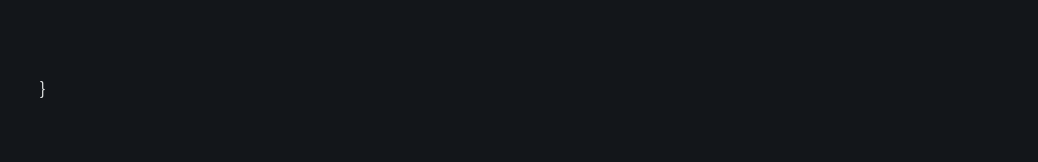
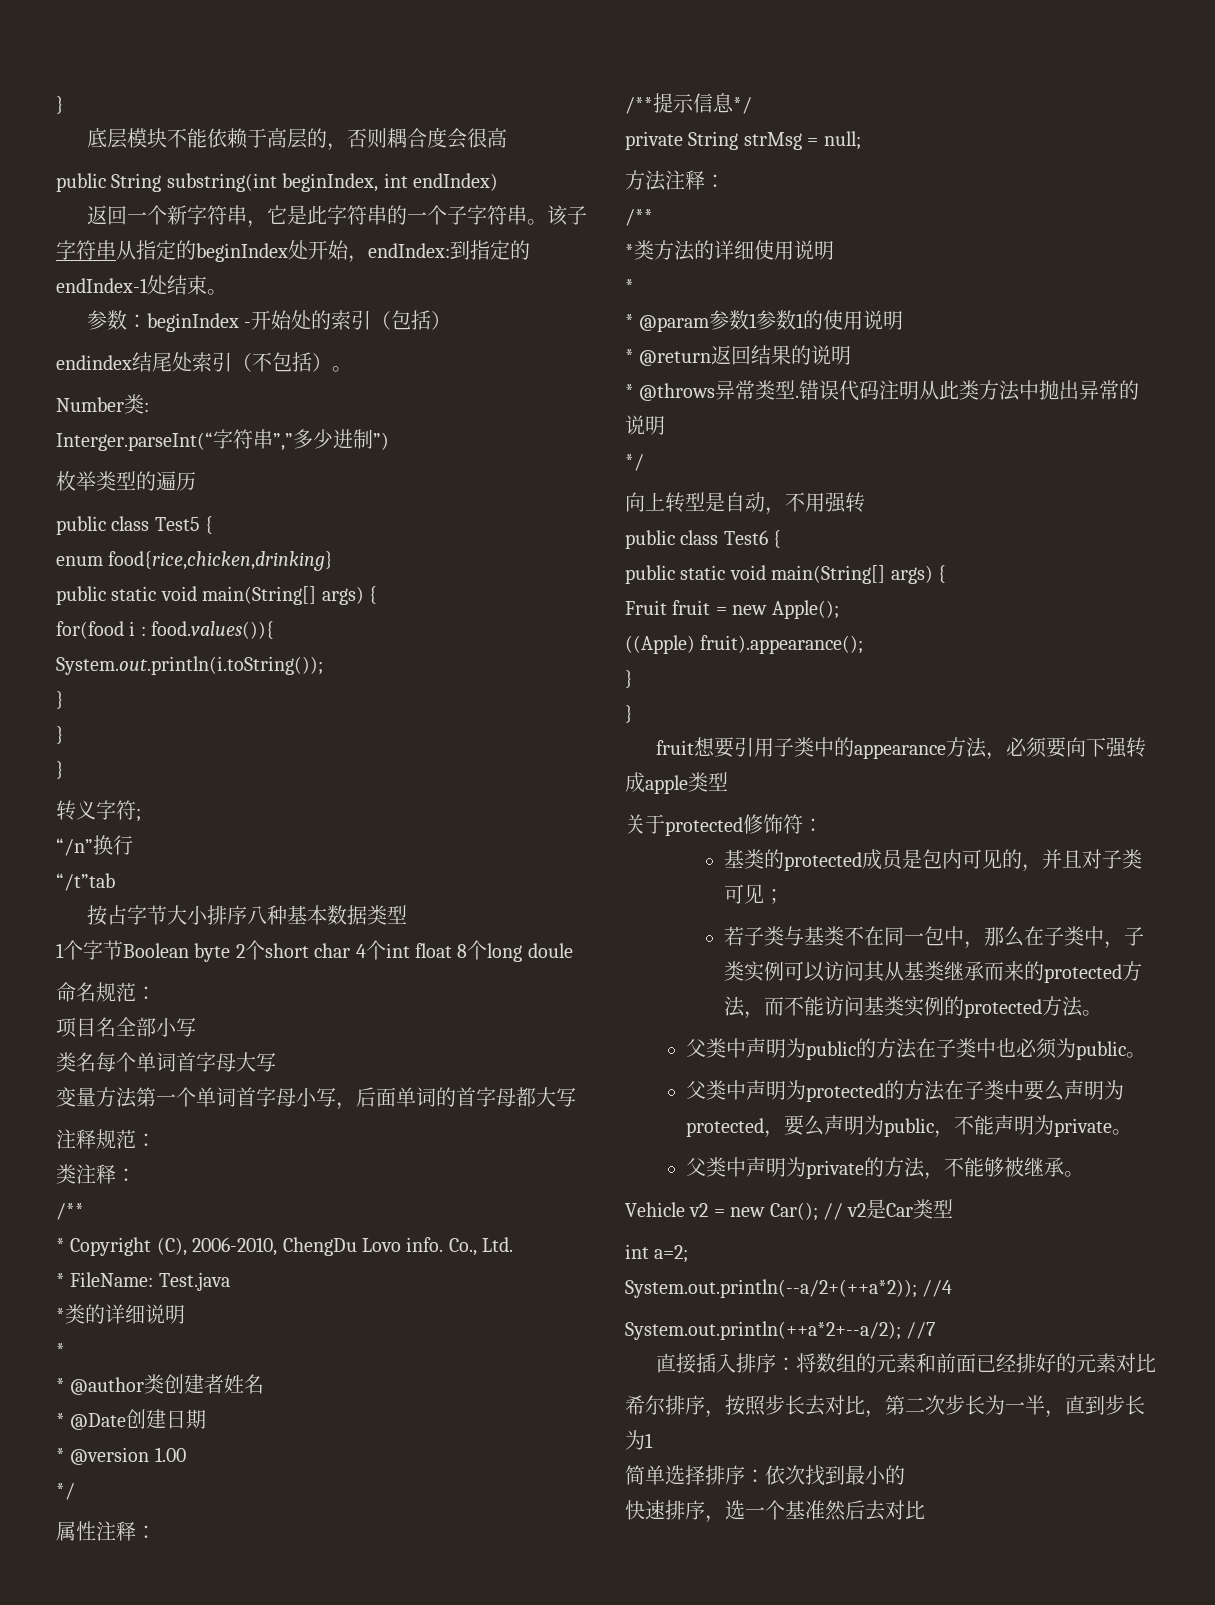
[40,81,46,98] } -> [56,96,64,114] [86,127,507,151] [56,173,498,192] [86,205,587,228] [56,240,530,263] [56,275,227,295] [86,310,452,332] [56,352,352,372] [56,394,149,414] [56,429,389,451] [56,471,196,491] [56,516,214,535] [56,551,334,571] [56,586,377,605] [56,621,275,639] [56,656,323,675] [56,691,64,709] [56,726,64,744] [56,761,64,779] [56,800,141,822] [56,835,133,856] [56,873,115,891] [86,905,407,926] [56,940,573,962] [56,982,156,1002] [56,1017,196,1038] [56,1052,276,1072] [56,1087,576,1110] [56,1129,156,1149] [56,1164,136,1184] [56,1203,84,1220] [56,1237,514,1256] [56,1272,230,1291] [56,1304,185,1324] [56,1343,65,1357] [56,1374,265,1395] [56,1409,207,1430] [56,1447,186,1465] [56,1483,75,1500] [56,1521,156,1541] [625,93,752,114] [625,131,861,150] [625,170,725,191] [625,209,653,226] [625,240,834,261] [625,279,634,293] [625,310,904,332] [625,345,852,366] [625,380,1140,401] [625,415,665,435] [625,454,644,471] [625,492,865,515] [625,530,782,549] [625,565,946,584] [625,600,839,619] [625,635,864,654] [625,670,633,688] [625,705,633,723] [655,737,1146,760] [625,772,728,794] [625,814,823,836] [724,849,1143,872] [724,884,785,904] [724,926,1145,949] [724,961,1143,983] [724,996,1103,1019] [685,1038,1146,1060] [685,1080,1124,1102] [685,1115,1132,1138] [685,1157,1084,1180] [625,1199,954,1221] [625,1244,689,1263] [625,1279,953,1298] [625,1321,936,1340] [655,1353,1156,1374] [625,1395,1145,1418] [625,1430,653,1450] [625,1465,905,1486] [625,1500,925,1523] } // 底层模块不能依赖于高层的，否则耦合度会很高 // public String substring(int beginIndex, int endIndex) // 返回一个新字符串，它是此字符串的一个子字符串。该子字符串从指定的beginIndex处开始，endIndex:到指定的endIndex-1处结束。 // 参数：beginIndex -开始处的索引（包括） // endindex结尾处索引（不包括）。 // Number类: // Interger.parseInt(“字符串”,”多少进制”) // 枚举类型的遍历 // public class Test5 { // enum food{rice,chicken,drinking} // public static void main(String[] args) { // for(food i : food.values()){ // System.out.println(i.toString()); // } // } // } // 转义字符; // “/n”换行 // “/t”tab // 按占字节大小排序八种基本数据类型 // 1个字节Boolean byte 2个short char 4个int float 8个long doule // 命名规范： // 项目名全部小写 // 类名每个单词首字母大写 // 变量方法第一个单词首字母小写，后面单词的首字母都大写 // 注释规范： // 类注释： // /** // * Copyright (C), 2006-2010, ChengDu Lovo info. Co., Ltd. // * FileName: Test.java // *类的详细说明 // * // * @author类创建者姓名 // * @Date创建日期 // * @version 1.00 // */ // 属性注释： // /**提示信息*/ // private String strMsg = null; // 方法注释： // /** // *类方法的详细使用说明 // * // * @param参数1参数1的使用说明 // * @return返回结果的说明 // * @throws异常类型.错误代码注明从此类方法中抛出异常的说明 // */ // 向上转型是自动，不用强转 // public class Test6 { // public static void main(String[] args) { // Fruit fruit = new Apple(); // ((Apple) fruit).appearance(); // } // } // fruit想要引用子类中的appearance方法，必须要向下强转成apple类型 // 关于protected修饰符： // 基类的protected成员是包内可见的，并且对子类可见； // 若子类与基类不在同一包中，那么在子类中，子类实例可以访问其从基类继承而来的protected方法，而不能访问基类实例的protected方法。 // 父类中声明为public的方法在子类中也必须为public。 // 父类中声明为protected的方法在子类中要么声明为protected，要么声明为public，不能声明为private。 // 父类中声明为private的方法，不能够被继承。 // Vehicle v2 = new Car(); // v2是Car类型 // int a=2; // System.out.println(--a/2+(++a*2)); //4 // System.out.println(++a*2+--a/2); //7 // 直接插入排序：将数组的元素和前面已经排好的元素对比 // 希尔排序，按照步长去对比，第二次步长为一半，直到步长为1 // 简单选择排序：依次找到最小的 // 快速排序，选一个基准然后去对比

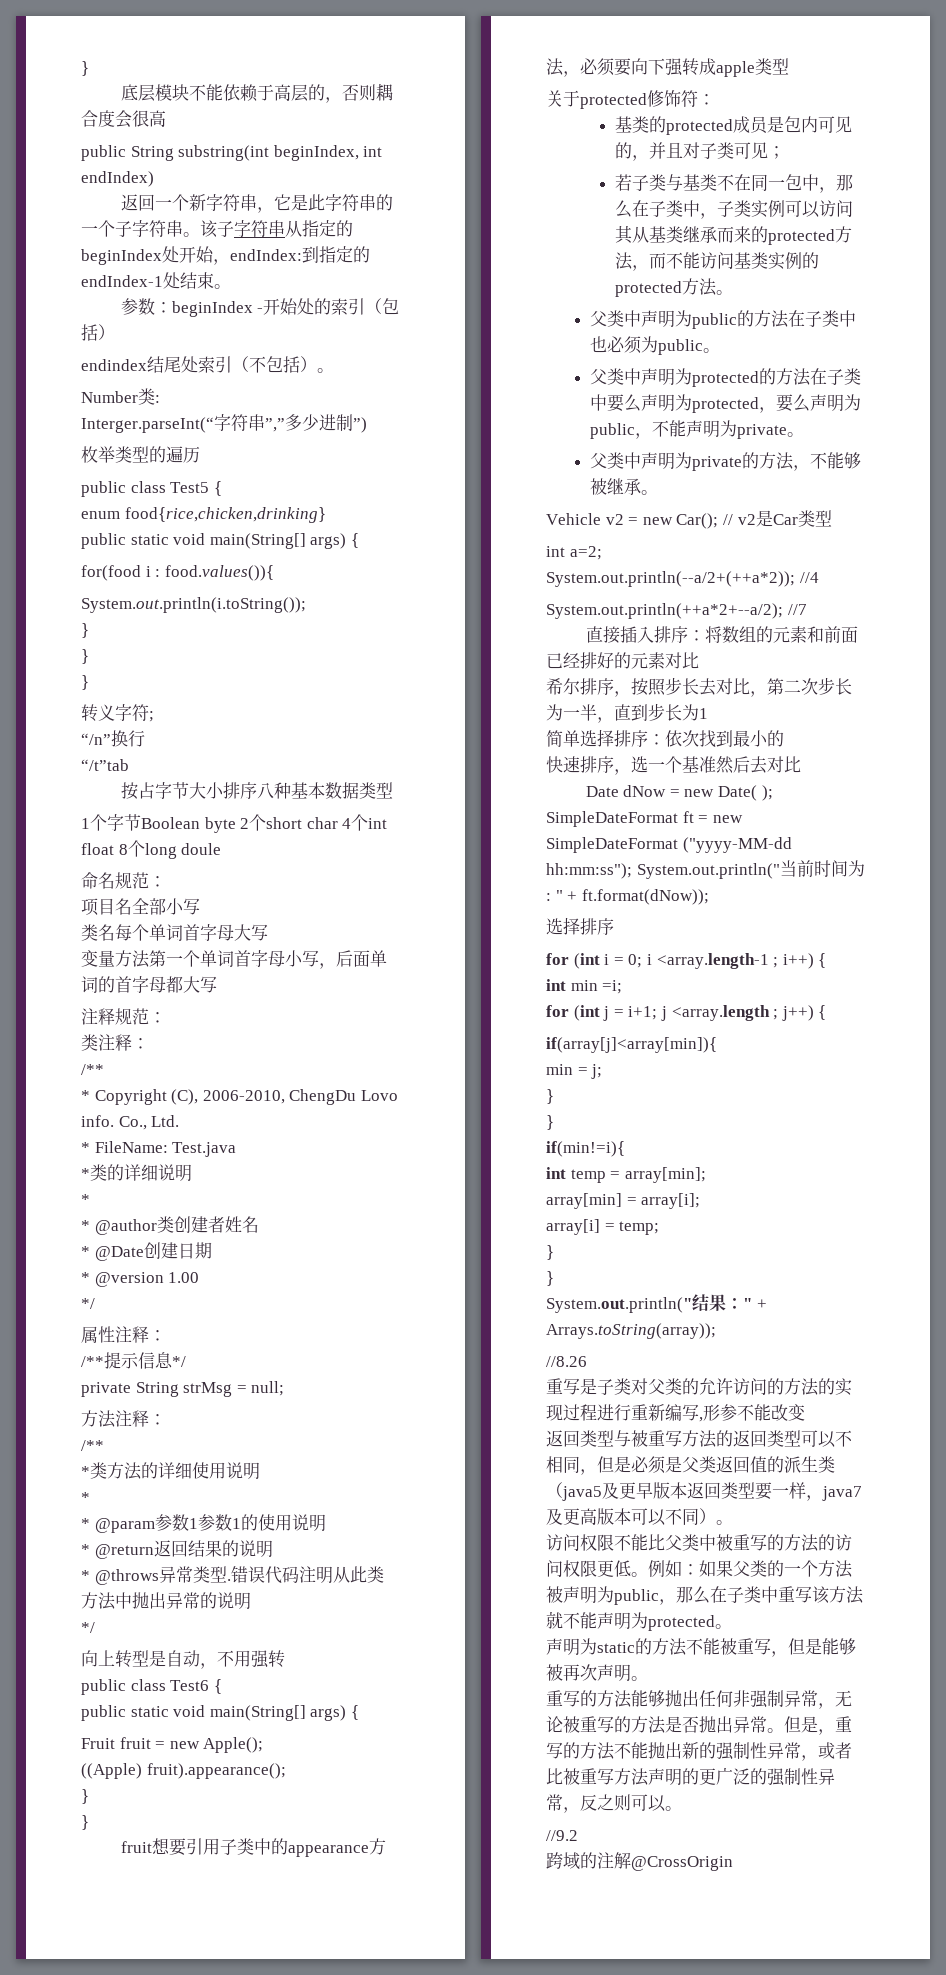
(925, 1510) none -> [585,785,773,801] [546,811,743,827] [546,837,792,853] [546,860,865,879] [546,889,709,905] [546,917,614,935] [546,953,827,969] [546,979,623,994] [546,1005,827,1021] [546,1037,717,1053] [546,1064,603,1079] [546,1089,554,1104] [546,1115,554,1130] [546,1141,625,1157] [546,1167,706,1183] [546,1193,701,1209] [546,1219,660,1235] [546,1245,554,1260] [546,1271,554,1286] [546,1294,767,1313] [546,1323,716,1339] [546,1356,587,1367] [546,1378,852,1396] [546,1404,805,1422] [546,1430,852,1448] [546,1456,835,1475] [546,1482,862,1501] [546,1508,733,1526] [546,1534,852,1552] [546,1560,853,1578] [546,1586,864,1605] [546,1611,732,1631] [546,1638,856,1657] [546,1664,648,1682] [546,1690,852,1709] [546,1716,852,1735] [546,1742,852,1761] [546,1767,835,1786] [546,1794,682,1813] [546,1830,578,1841] [546,1852,733,1871] // Date dNow = new Date( ); SimpleDateFormat ft = new SimpleDateFormat ("yyyy-MM-dd hh:mm:ss"); System.out.println("当前时间为: " + ft.format(dNow)); // 选择排序 // for (int i = 0; i <array.length-1 ; i++) { // int min =i; // for (int j = i+1; j <array.length ; j++) { // if(array[j]<array[min]){ // min = j; // } // } // if(min!=i){ // int temp = array[min]; // array[min] = array[i]; // array[i] = temp; // } // } // System.out.println("结果：" + Arrays.toString(array)); // //8.26 // 重写是子类对父类的允许访问的方法的实现过程进行重新编写,形参不能改变 // 返回类型与被重写方法的返回类型可以不相同，但是必须是父类返回值的派生类（java5及更早版本返回类型要一样，java7及更高版本可以不同）。 // 访问权限不能比父类中被重写的方法的访问权限更低。例如：如果父类的一个方法被声明为public，那么在子类中重写该方法就不能声明为protected。 // 声明为static的方法不能被重写，但是能够被再次声明。 // 重写的方法能够抛出任何非强制异常，无论被重写的方法是否抛出异常。但是，重写的方法不能抛出新的强制性异常，或者比被重写方法声明的更广泛的强制性异常，反之则可以。 // //9.2 // 跨域的注解@CrossOrigin

